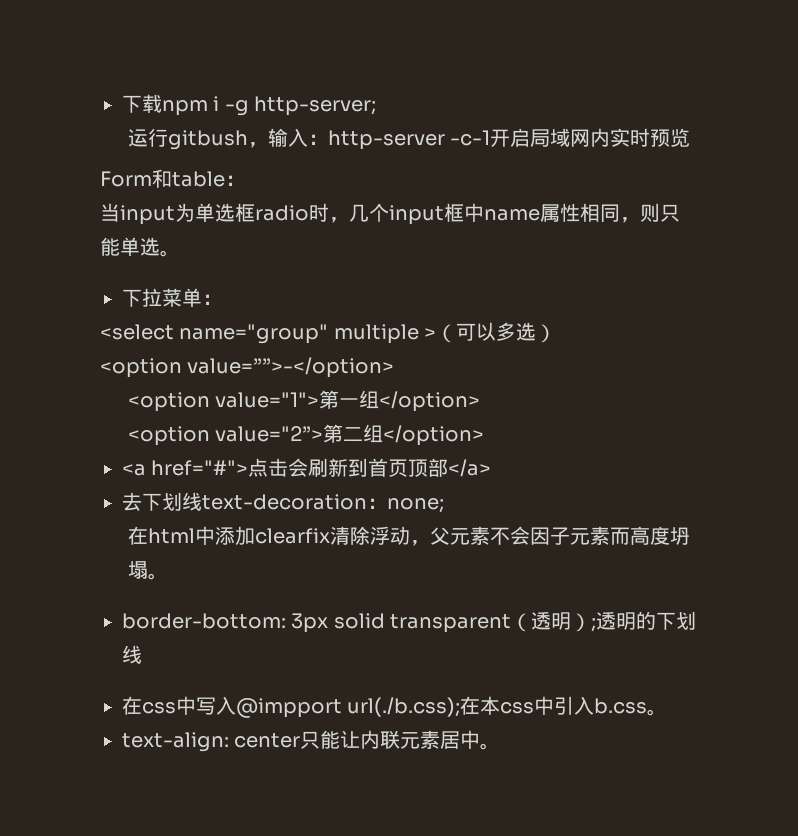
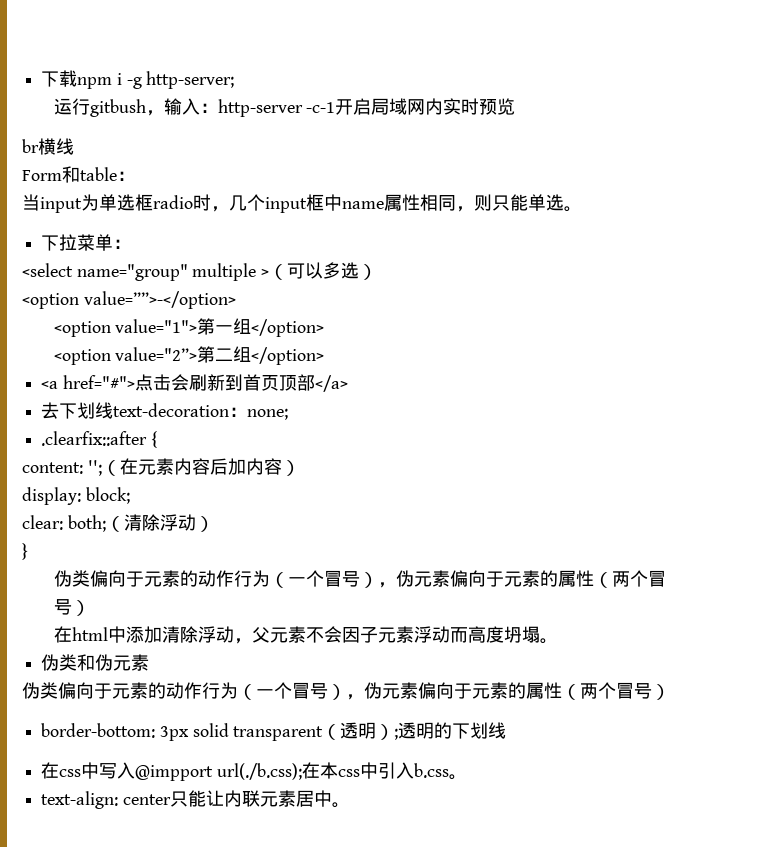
(691, 137) none -> [22,138,74,155] // br横线
(444, 505) none -> [41,431,157,448] [22,458,300,476] [22,487,130,505] [22,514,214,532] [22,543,28,560] [53,570,666,588] [53,599,90,616] // .clearfix::after { // content: '';（在元素内容后加内容） // display: block; // clear: both;（清除浮动） // } // 伪类偏向于元素的动作行为（一个冒号），伪元素偏向于元素的属性（两个冒号）
[254,528,330,544] clearfix -> (162, 634) none
(610, 535) none -> [413,626,450,643] 浮动
(168, 576) none -> [41,654,150,671] [22,682,670,700] // 伪类和伪元素 // 伪类偏向于元素的动作行为（一个冒号），伪元素偏向于元素的属性（两个冒号）

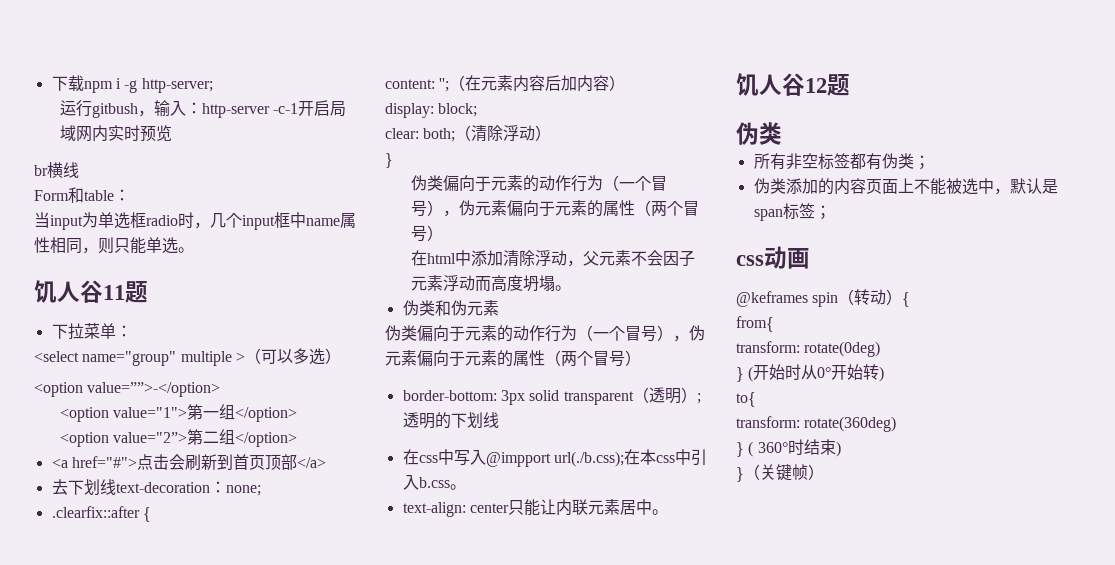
(582, 209) none -> [34,280,148,303] // 饥人谷11题
(350, 805) none -> [736,73,850,96] [736,122,782,145] [753,153,930,170] [753,178,1058,195] [753,203,831,221] [736,246,810,269] [736,289,911,307] [736,316,774,332] [736,341,881,357] [736,364,885,382] [736,392,756,407] [736,416,897,432] [736,439,841,457] [736,464,824,482] // 饥人谷12题 // 伪类 // 所有非空标签都有伪类； // 伪类添加的内容页面上不能被选中，默认是span标签； // css动画 // @keframes spin（转动）{ // from{ // transform: rotate(0deg) // } (开始时从0°开始转) // to{ // transform: rotate(360deg) // } ( 360°时结束) // }（关键帧）

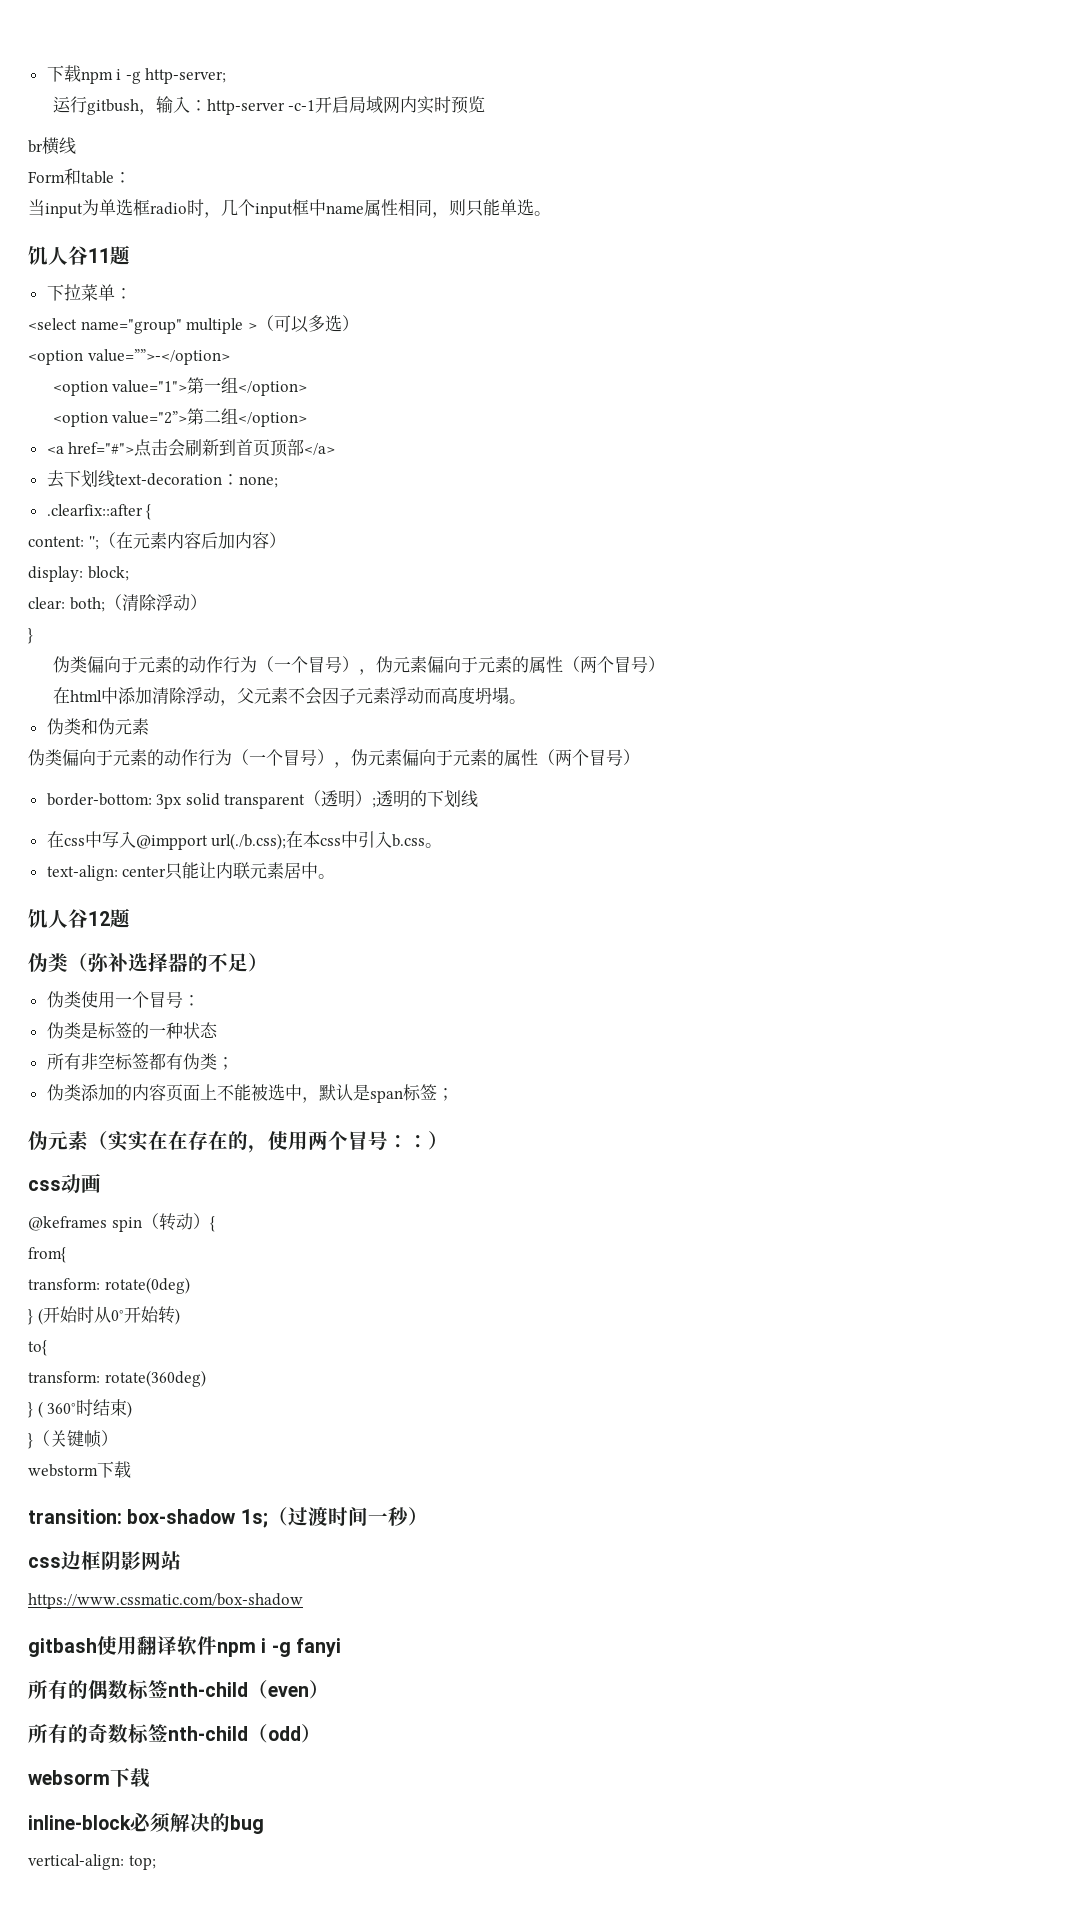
(782, 133) none -> [68,952,268,972] [46,991,200,1008] [46,1022,218,1039] （弥补选择器的不足） // 伪类使用一个冒号： // 伪类是标签的一种状态
(831, 212) none -> [28,1130,448,1153] // 伪元素（实实在在存在的，使用两个冒号：：）
(824, 472) none -> [28,1461,131,1478] [28,1507,428,1528] [28,1551,181,1570] [28,1593,303,1609] [28,1636,341,1657] [28,1680,329,1700] [28,1724,321,1744] [28,1768,150,1788] [28,1812,264,1834] [28,1854,156,1870] // webstorm下载 // transition: box-shadow 1s;（过渡时间一秒） // css边框阴影网站 // https://www.cssmatic.com/box-shadow // gitbash使用翻译软件npm i -g fanyi // 所有的偶数标签nth-child（even） // 所有的奇数标签nth-child（odd） // websorm下载 // inline-block必须解决的bug // vertical-align: top;

